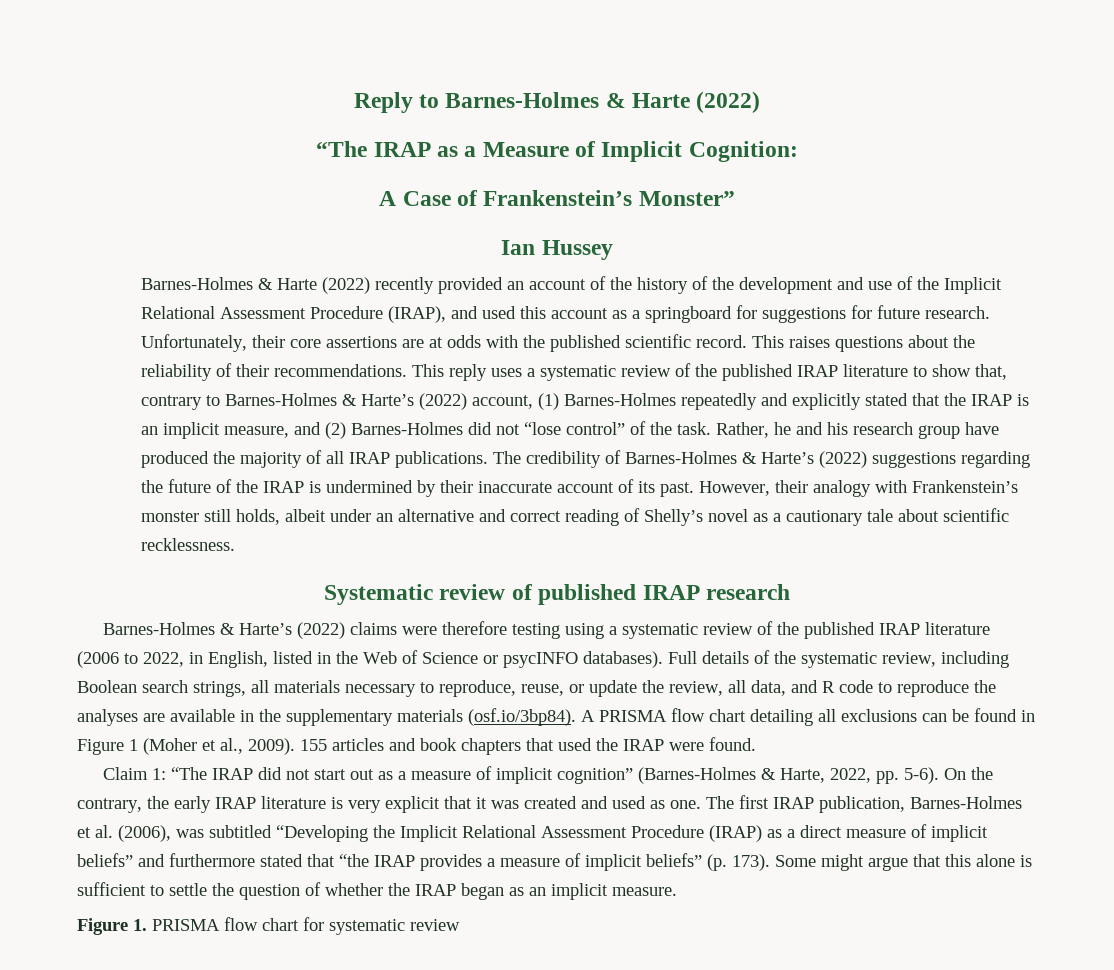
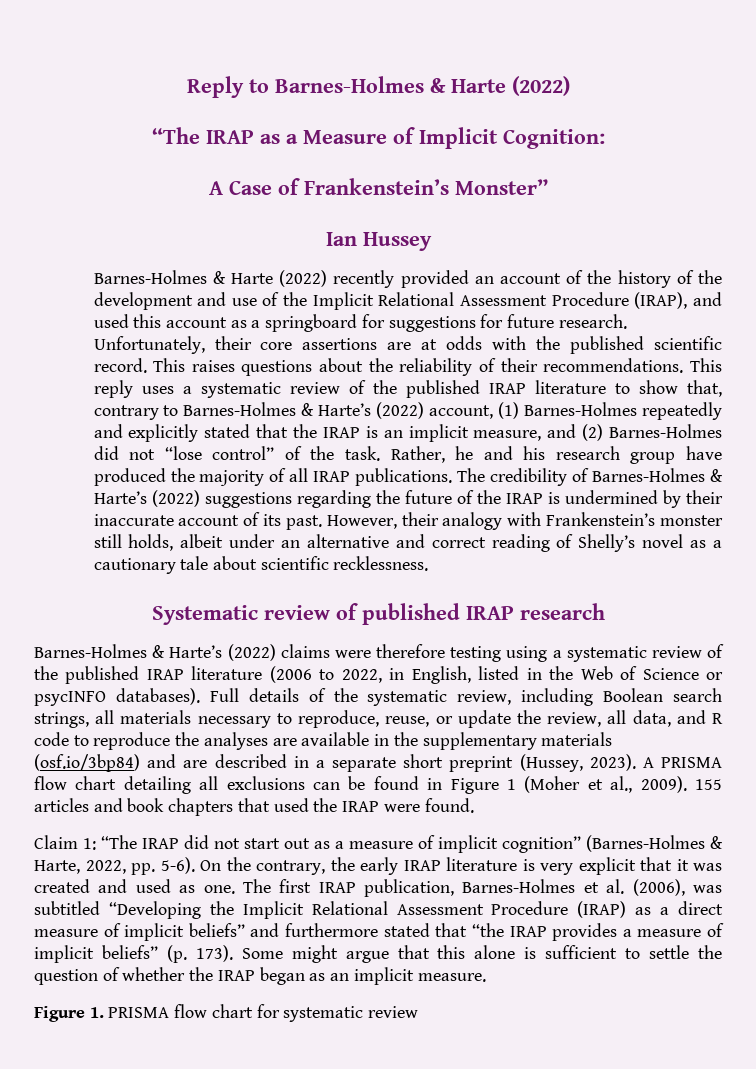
[468,708,576,726] (osf.io/3bp84). -> [34,754,636,772] (osf.io/3bp84) and are described in a separate short preprint (Hussey, 2023).

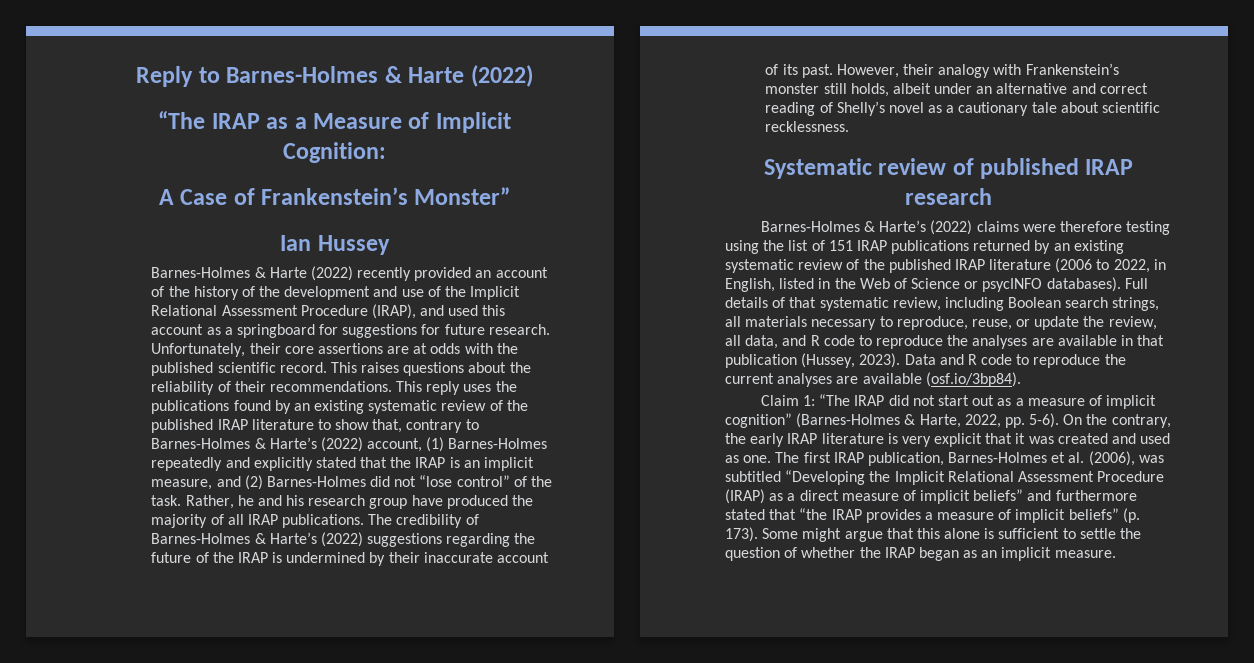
[182,386,192,394] a -> [495,381,517,392] [151,400,365,414] the publications found by an existing
[552,650,562,658] a -> [763,240,1124,254] the list of 151 IRAP publications returned by an existing
[333,688,358,702] the -> [789,297,817,308] that
[393,732,613,750] [34,754,723,772] [34,776,722,794] [34,798,474,816] the supplementary materials (osf.io/3bp84) and are described in a separate short preprint (Hussey, 2023). A PRISMA flow chart detailing all exclusions can be found in Figure 1 (Moher et al., 2009). 155 articles and book chapters that used the IRAP were found. -> [1137,335,1165,346] [725,353,1126,368] [725,372,1021,387] that publication (Hussey, 2023). Data and R code to reproduce the current analyses are available (osf.io/3bp84).
[34,1004,419,1022] // Figure 1. PRISMA flow chart for systematic review -> (1116, 554) none

